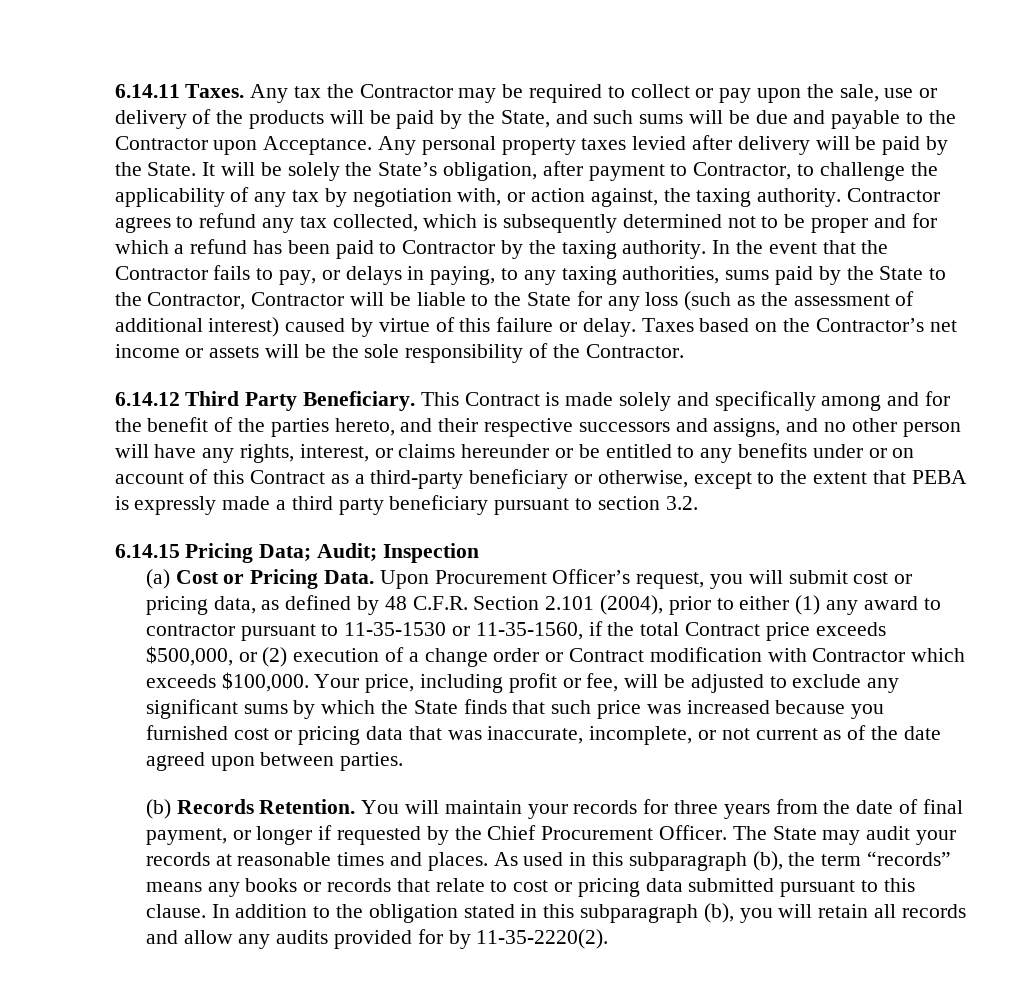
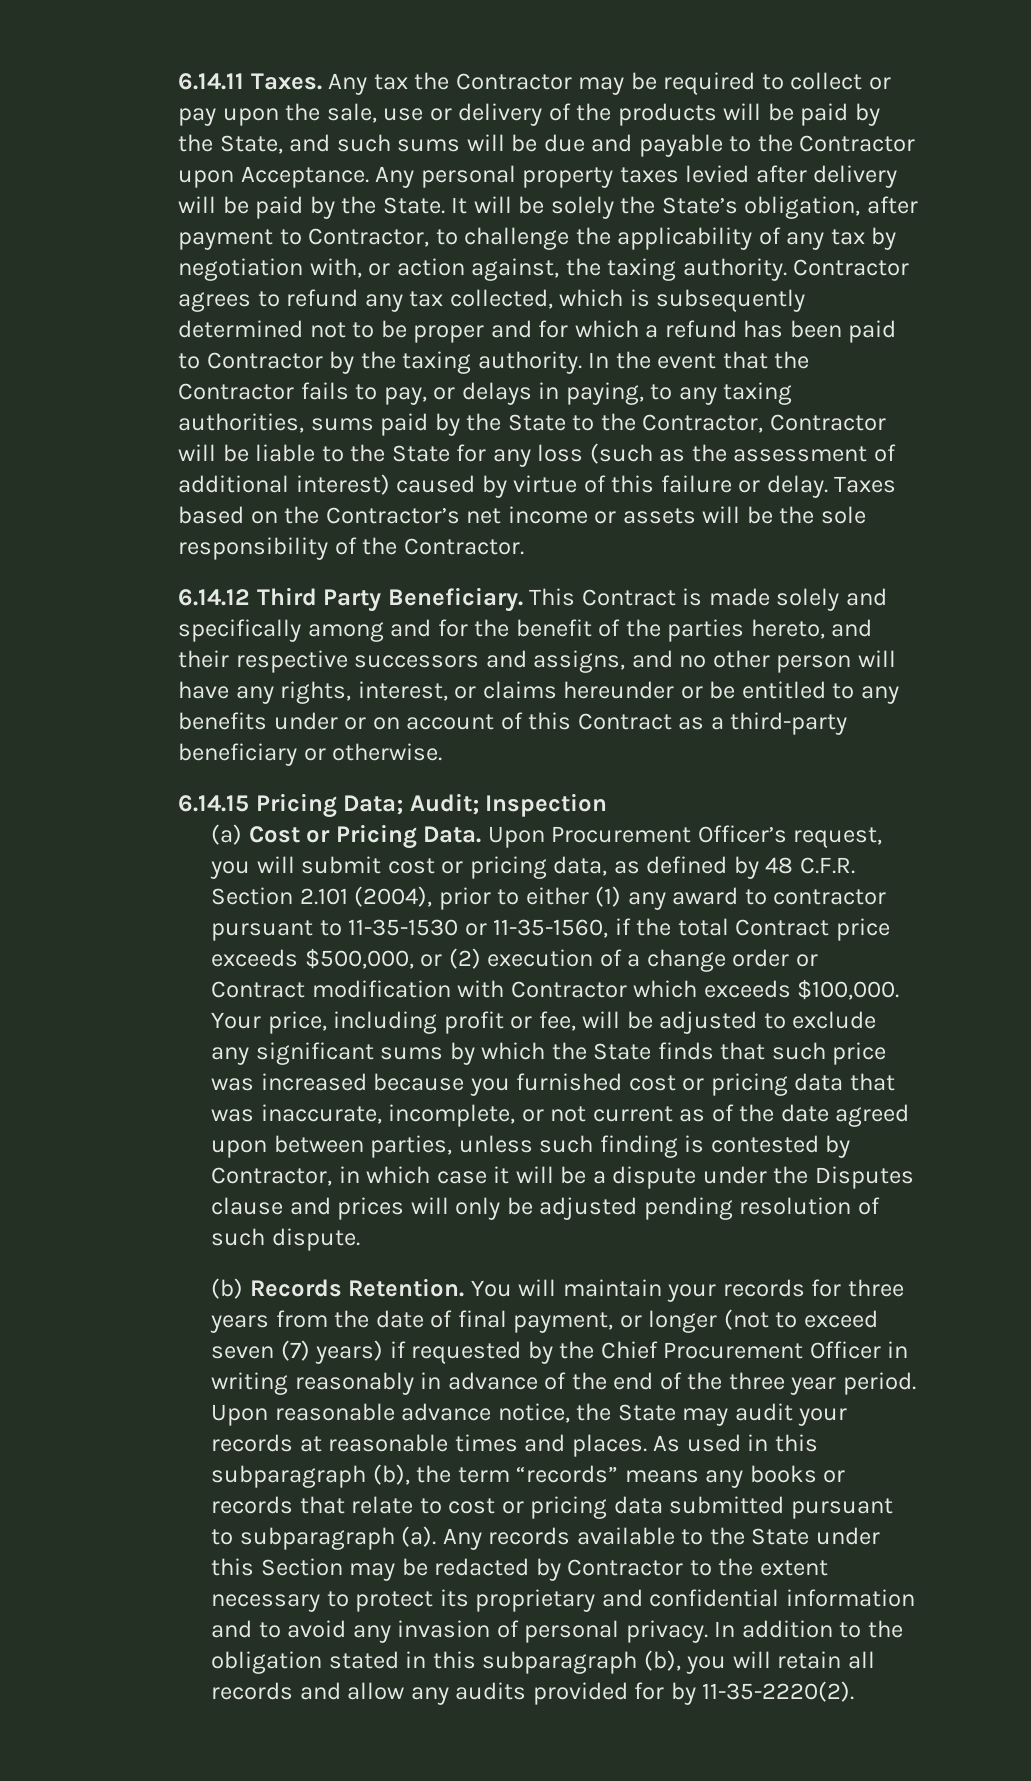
[597,470,967,489] [114,495,698,515] otherwise, except to the extent that PEBA is expressly made a third party beneficiary pursuant to section 3.2. -> [332,743,443,761] otherwise.
[340,752,404,771] parties. -> [370,1135,851,1158] [211,1166,914,1189] [211,1197,880,1220] [211,1228,360,1251] parties, unless such finding is contested by Contractor, in which case it will be a dispute under the Disputes clause and prices will only be adjusted pending resolution of such dispute.
(313, 835) none -> [723,1309,878,1330] [211,1340,384,1364] (not to exceed seven (7) years)
[658,825,767,840] Officer. The -> [809,1341,909,1359] [211,1372,916,1395] [211,1403,612,1426] Officer in writing reasonably in advance of the end of the three year period. Upon reasonable advance notice, the
[883,878,915,892] [145,904,206,918] this clause. -> [239,1526,880,1550] [211,1558,828,1581] [211,1589,915,1612] [211,1620,708,1643] subparagraph (a). Any records available to the State under this Section may be redacted by Contractor to the extent necessary to protect its proprietary and confidential information and to avoid any invasion of personal privacy.

